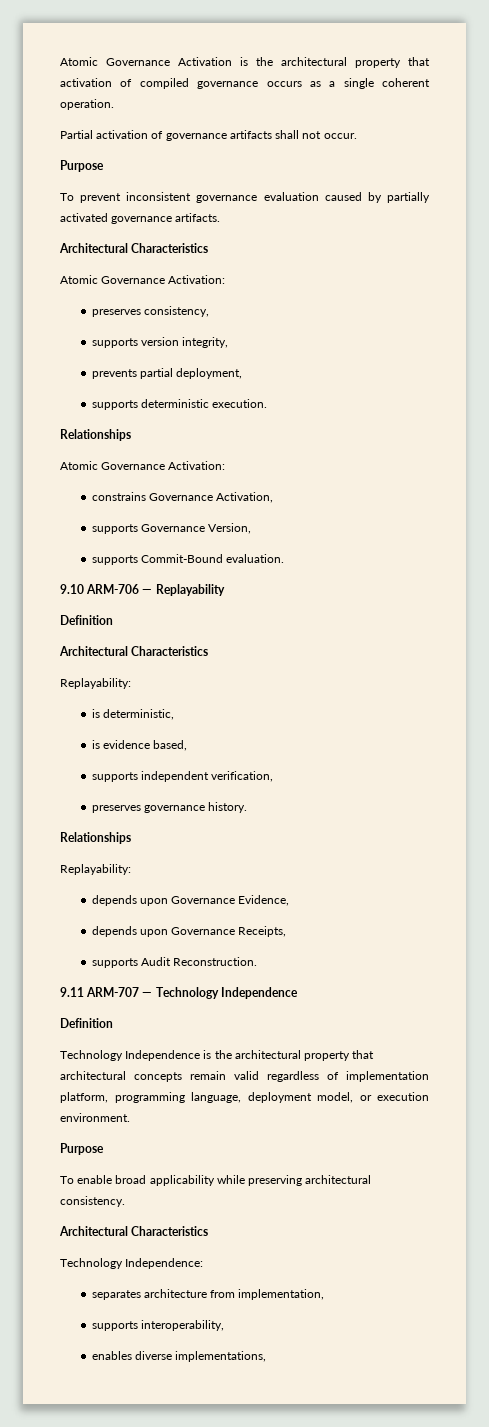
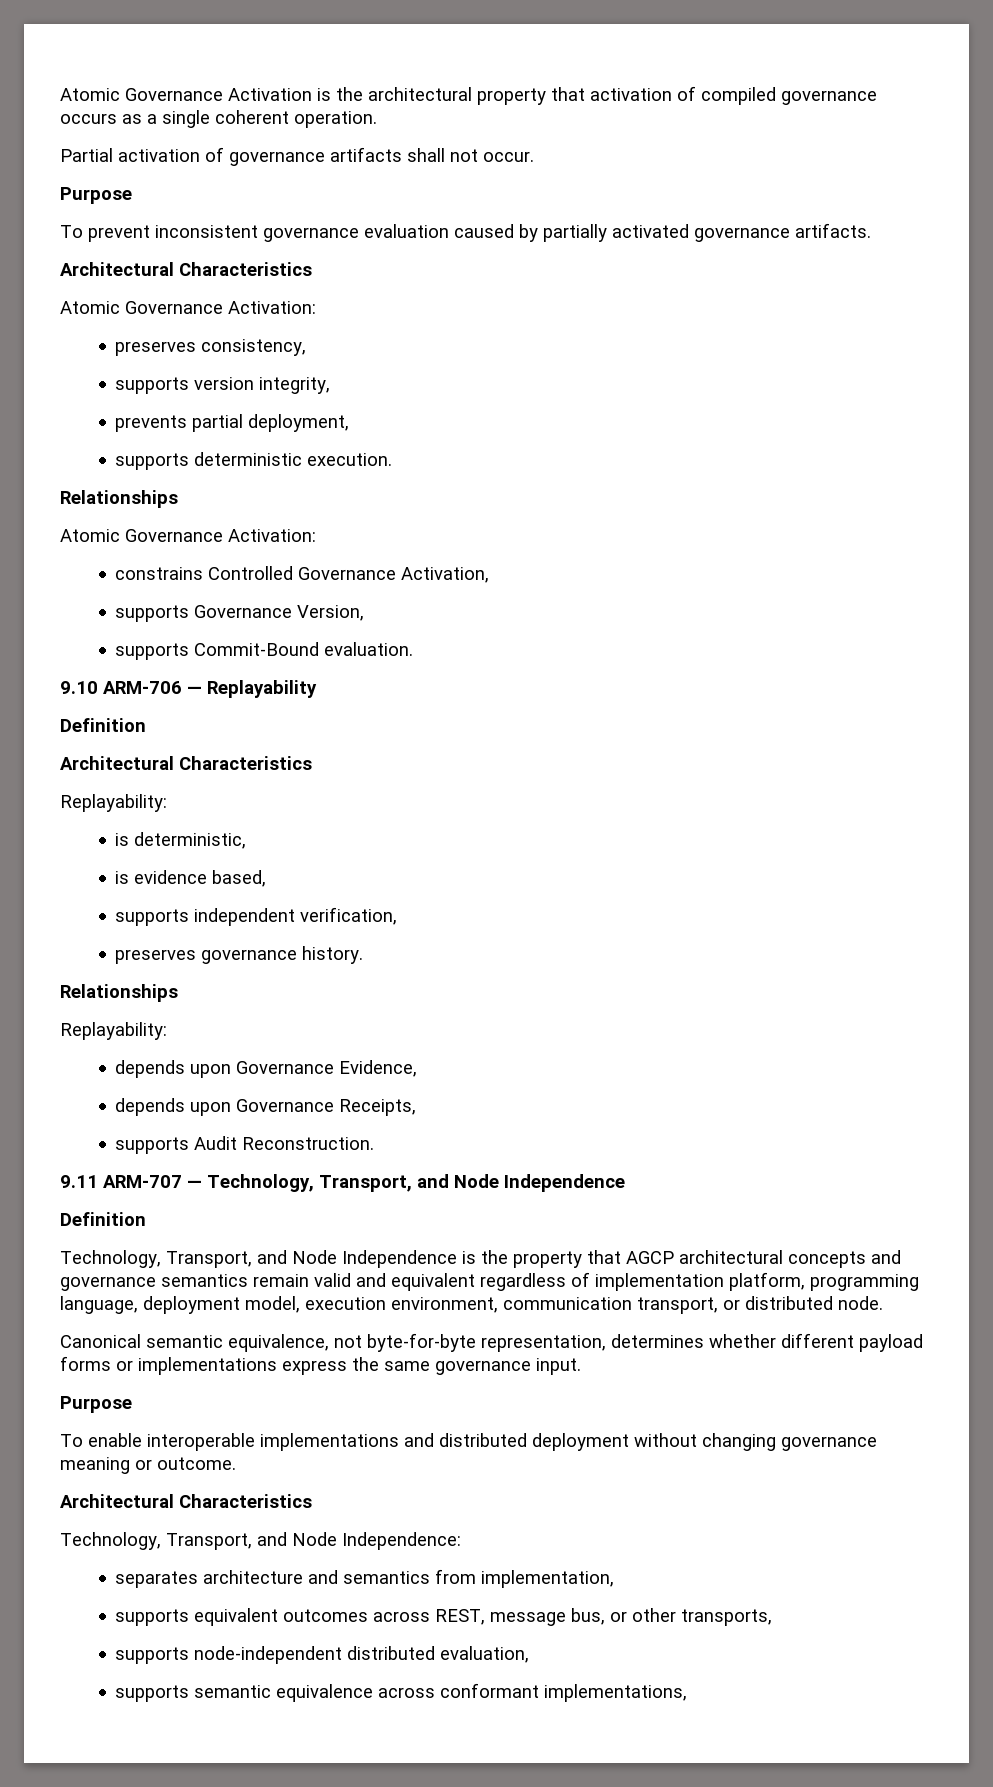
(146, 496) none -> [208,566,294,580] Controlled
[155,987,298,999] [60,1018,113,1028] [60,1050,123,1061] Technology Independence // Definition // Technology -> [207,1174,625,1192] [60,1212,146,1226] [60,1250,337,1268] Technology, Transport, and Node Independence // Definition // Technology, Transport, and Node
[234,1050,375,1061] architectural property that -> [513,1250,674,1268] property that AGCP
[190,1071,259,1080] remain valid -> [871,1250,901,1264] [60,1273,475,1291] and governance semantics remain valid and equivalent
[359,1092,429,1101] [60,1113,130,1122] [60,1143,104,1155] [60,1175,372,1186] [60,1196,125,1207] [59,1226,209,1236] [60,1258,123,1269] or execution environment. // Purpose // To enable broad applicability while preserving architectural consistency. // Architectural Characteristics // Technology -> [305,1296,883,1314] [60,1333,923,1352] [60,1356,581,1375] [60,1396,132,1413] [60,1433,877,1451] [60,1457,236,1474] [60,1494,312,1508] [60,1532,337,1550] execution environment, communication transport, or distributed node. // Canonical semantic equivalence, not byte-for-byte representation, determines whether different payload forms or implementations express the same governance input. // Purpose // To enable interoperable implementations and distributed deployment without changing governance meaning or outcome. // Architectural Characteristics // Technology, Transport, and Node
(207, 1293) none -> [308,1570,431,1584] and semantics
[140,1320,224,1331] [91,1351,172,1360] interoperability, // enables diverse -> [194,1608,773,1626] [115,1646,530,1664] [115,1683,540,1702] equivalent outcomes across REST, message bus, or other transports, // supports node-independent distributed evaluation, // supports semantic equivalence across conformant

